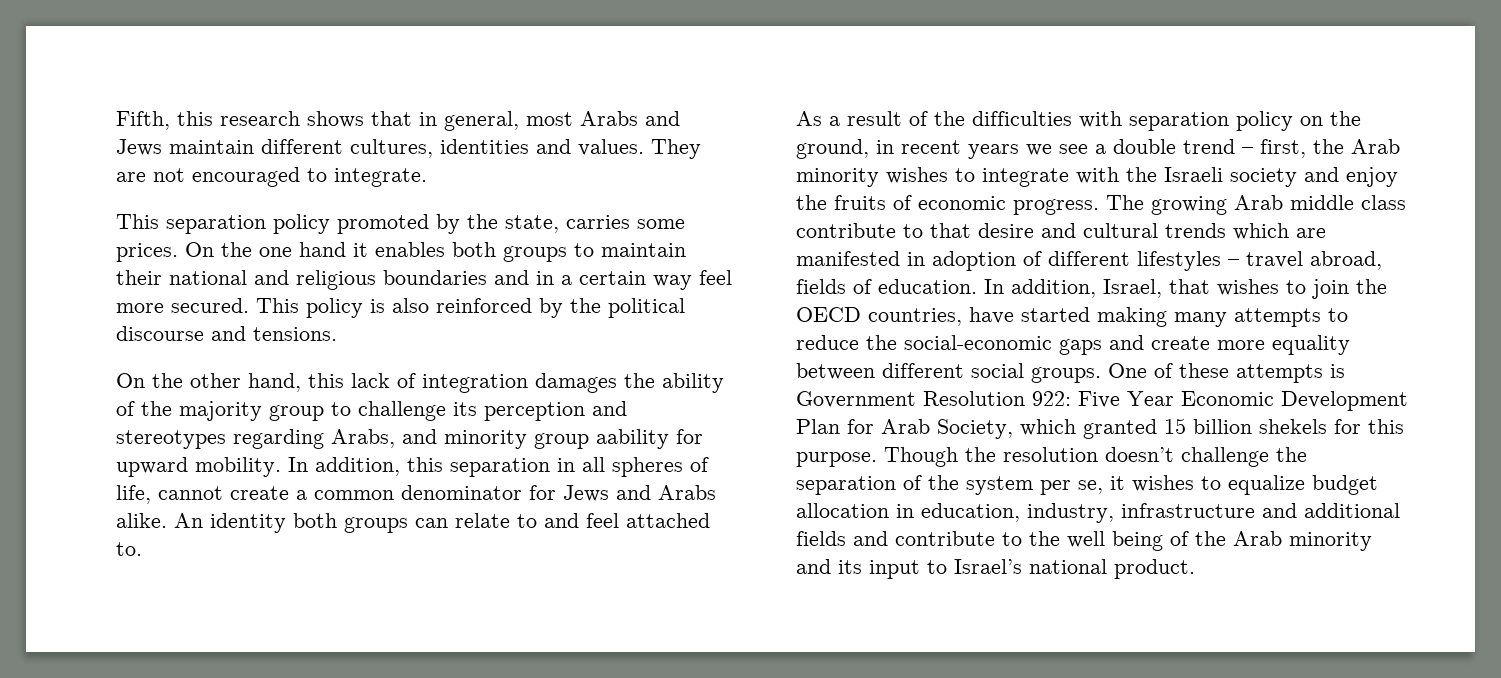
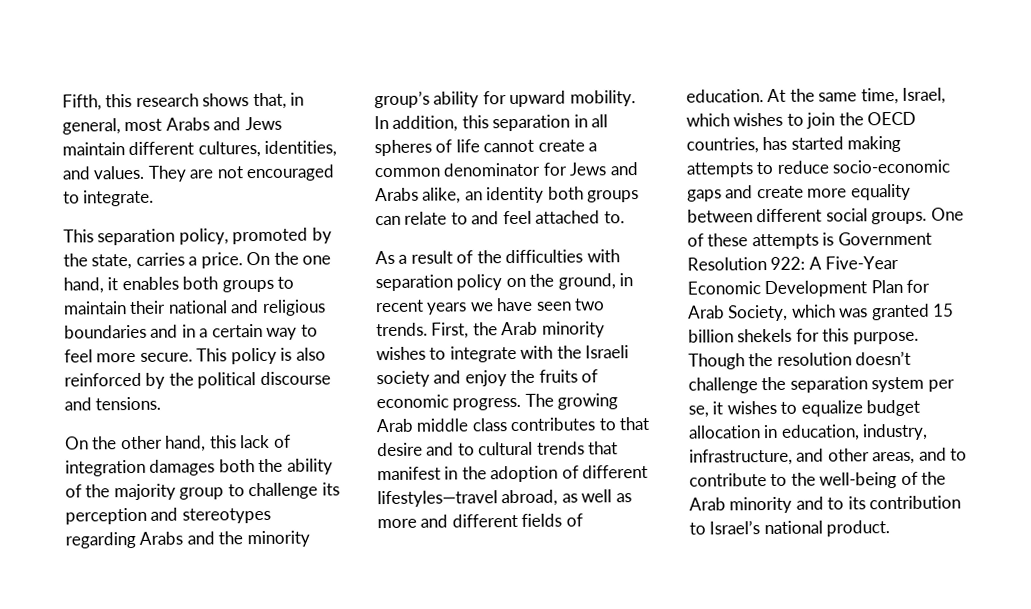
[371,111,412,126] that -> [252,92,287,110] that,
[440,139,529,154] identities -> [264,140,338,157] identities,
[273,214,330,234] policy -> [178,228,229,245] policy,
[637,219,685,229] [116,243,178,262] some prices. -> [188,252,243,269] a price.
[299,242,346,257] hand -> [63,277,104,294] hand,
(692, 282) none -> [300,324,318,337] to
[171,298,249,313] secured. -> [139,352,193,362] secure.
(617, 383) none -> [218,459,255,473] both
[331,429,669,449] Arabs, and minority group aability -> [139,530,310,548] [374,90,480,109] Arabs and the minority group’s ability
[116,485,151,504] life, -> [455,139,480,153] life
[116,513,203,528] alike. An -> [422,187,483,204] alike, an
[1059,139,1306,158] see a double trend – first, -> [496,297,606,312] [376,322,470,339] have seen two trends. First,
[796,223,896,238] contribute -> [510,417,596,432] contributes
(1076, 230) none -> [457,443,475,456] to
[1233,223,1326,240] [796,251,1382,271] [796,279,1210,298] which are manifested in adoption of different lifestyles – travel abroad, fields of education. In addition, Israel, that -> [588,441,619,455] [377,464,649,483] [377,489,632,508] [377,513,583,529] [686,87,947,105] [686,113,730,127] that manifest in the adoption of different lifestyles—travel abroad, as well as more and different fields of education. At the same time, Israel, which
[969,307,1014,324] have -> [762,136,788,151] has
[1174,312,1227,327] many -> (902, 144) none
[866,335,1052,350] the social-economic -> [832,159,951,174] socio-economic
[1078,391,1174,408] Five Year -> [808,255,900,270] A Five-Year
(1076, 427) none -> [839,308,869,318] was
[903,475,959,490] of the -> (868, 384) none
[1121,503,1400,518] [796,531,888,546] infrastructure and additional fields and -> [689,447,968,466] infrastructure, and other areas, and to
[1067,531,1163,551] well being -> [819,472,898,489] well-being
[838,560,920,579] its input -> [827,495,962,510] to its contribution

